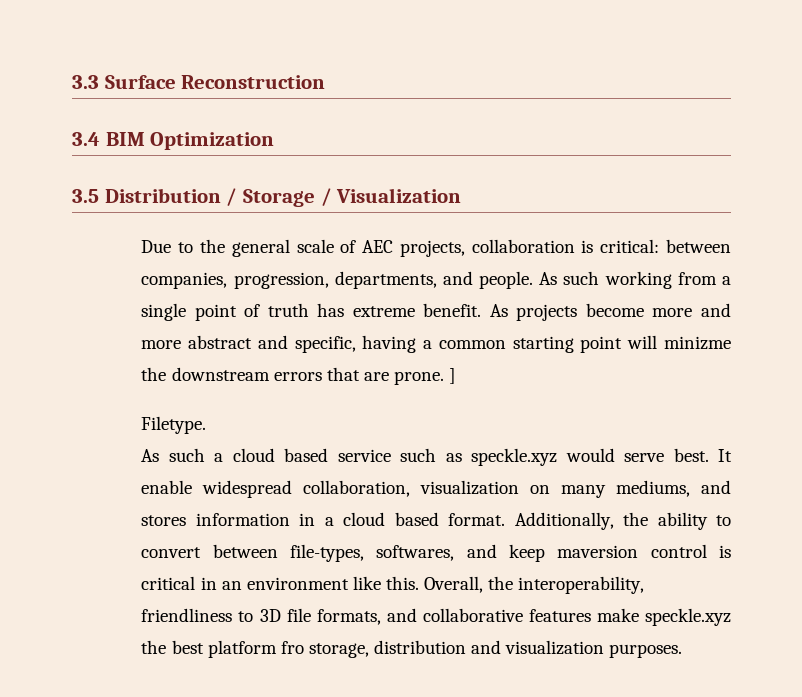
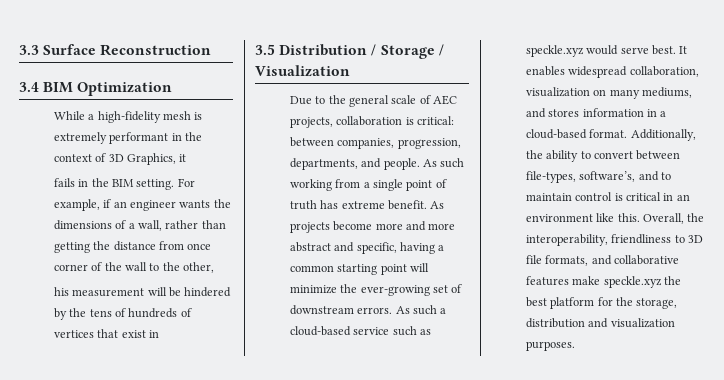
(275, 141) none -> [53,111,203,123] [53,132,203,144] [53,153,187,165] [53,178,195,190] [53,199,231,211] [53,220,226,231] [53,241,212,253] [53,262,215,273] [53,287,232,297] [53,308,192,320] [53,329,160,338] // While a high-fidelity mesh is extremely performant in the context of 3D Graphics, it // fails in the BIM setting. For example, if an engineer wants the dimensions of a wall, rather than getting the distance from once corner of the wall to the other, // his measurement will be hindered by the tens of hundreds of vertices that exist in
[664,336,732,350] [141,367,457,385] [141,416,207,434] minizme the downstream errors that are prone. ] // Filetype. // -> [289,284,463,296] [289,305,393,315] minimize the ever-growing set of downstream errors.
[232,448,329,462] cloud based -> [289,326,351,336] cloud-based
[141,480,193,494] enable -> [525,66,565,76] enables
[343,512,439,526] cloud based -> [525,129,587,139] cloud-based
[376,544,639,562] softwares, and keep maversion -> [579,171,672,182] [525,193,572,201] software’s, and to maintain
[280,641,304,654] fro -> [597,297,634,306] for the

